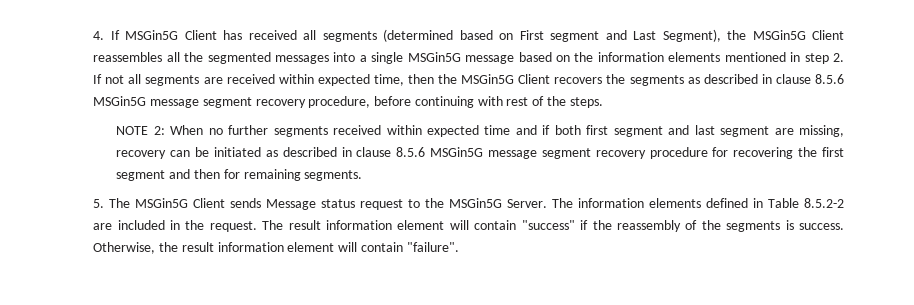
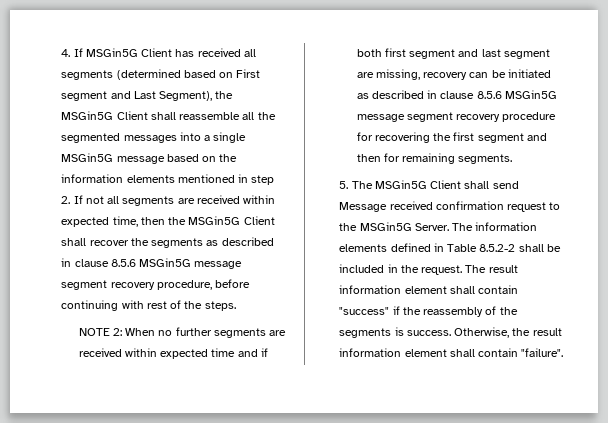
[93,52,163,62] reassembles -> [150,112,241,120] shall reassemble
[554,77,603,84] recovers -> [61,238,129,246] shall recover
(328, 131) none -> [269,330,287,336] are
[230,198,356,210] sends Message status -> [464,181,519,189] [339,201,504,212] shall send Message received confirmation
[93,223,113,230] are -> [518,244,561,252] shall be
[449,220,469,230] will -> [449,286,475,294] shall
[338,242,358,252] will -> [449,349,475,357] shall

